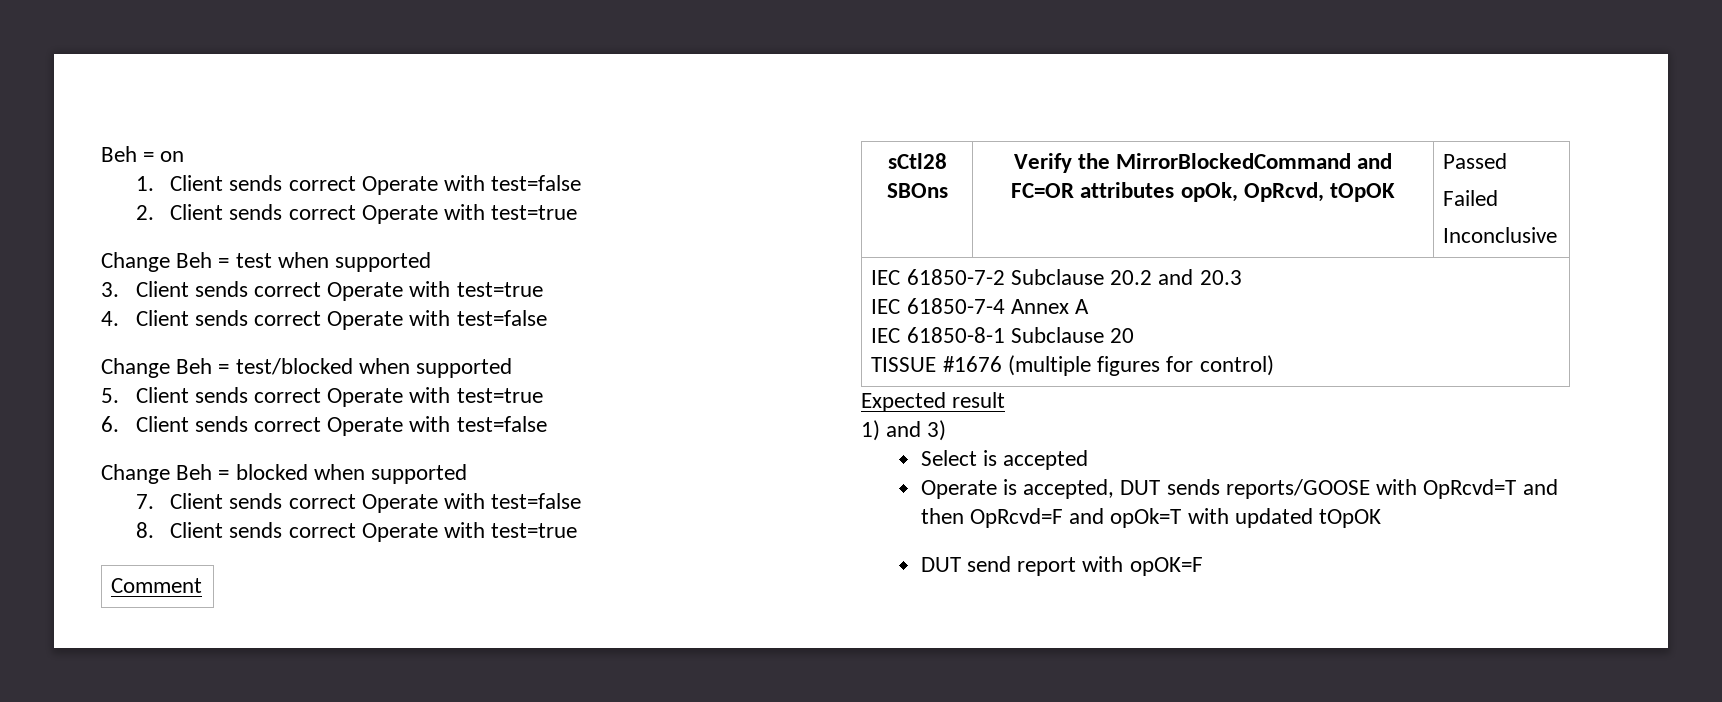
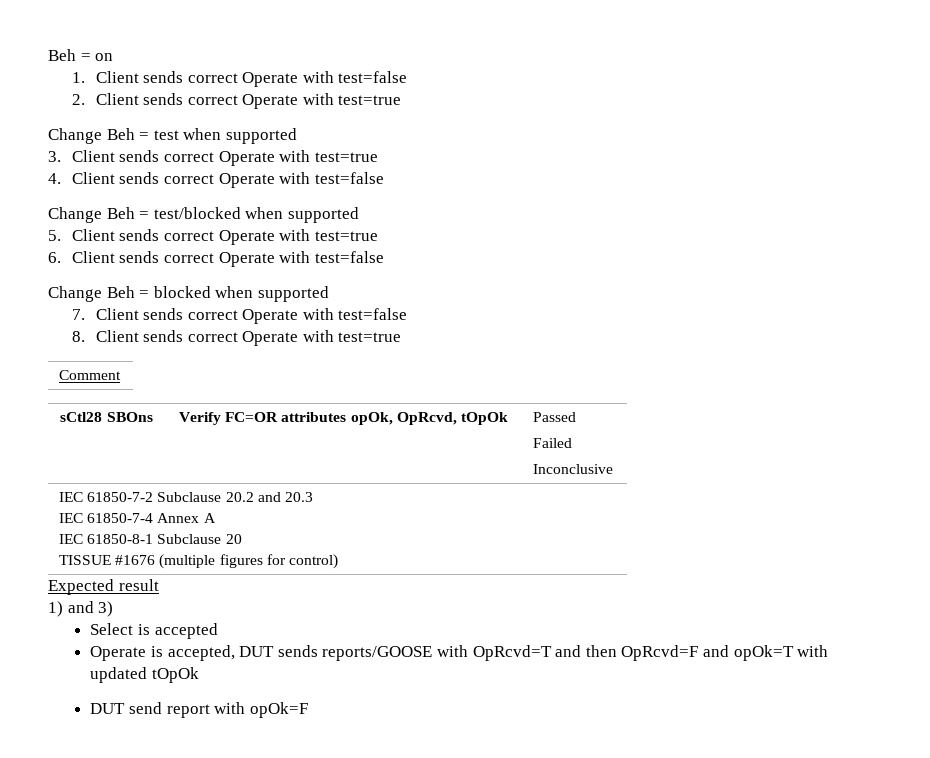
[1077,153,1393,169] the MirrorBlockedCommand and -> (222, 418) none
[1329,183,1395,202] tOpOK -> [460,412,508,425] tOpOk
[1319,509,1382,528] tOpOK -> [152,667,200,683] tOpOk
[1129,557,1203,576] opOK=F -> [249,702,308,718] opOk=F

